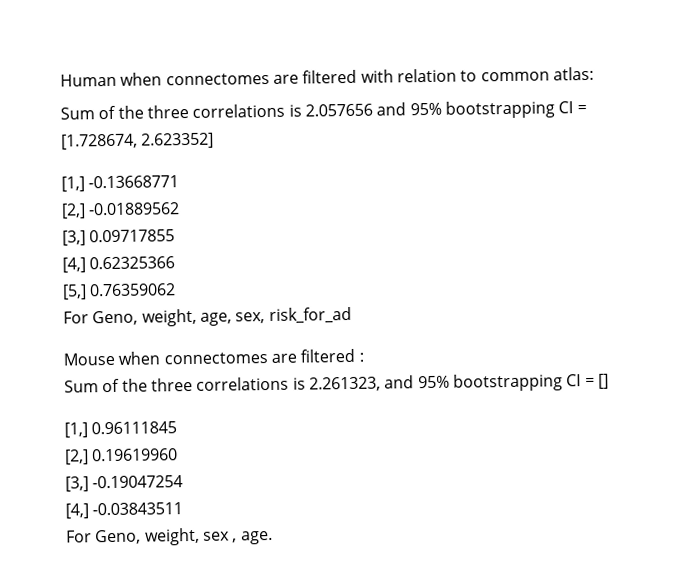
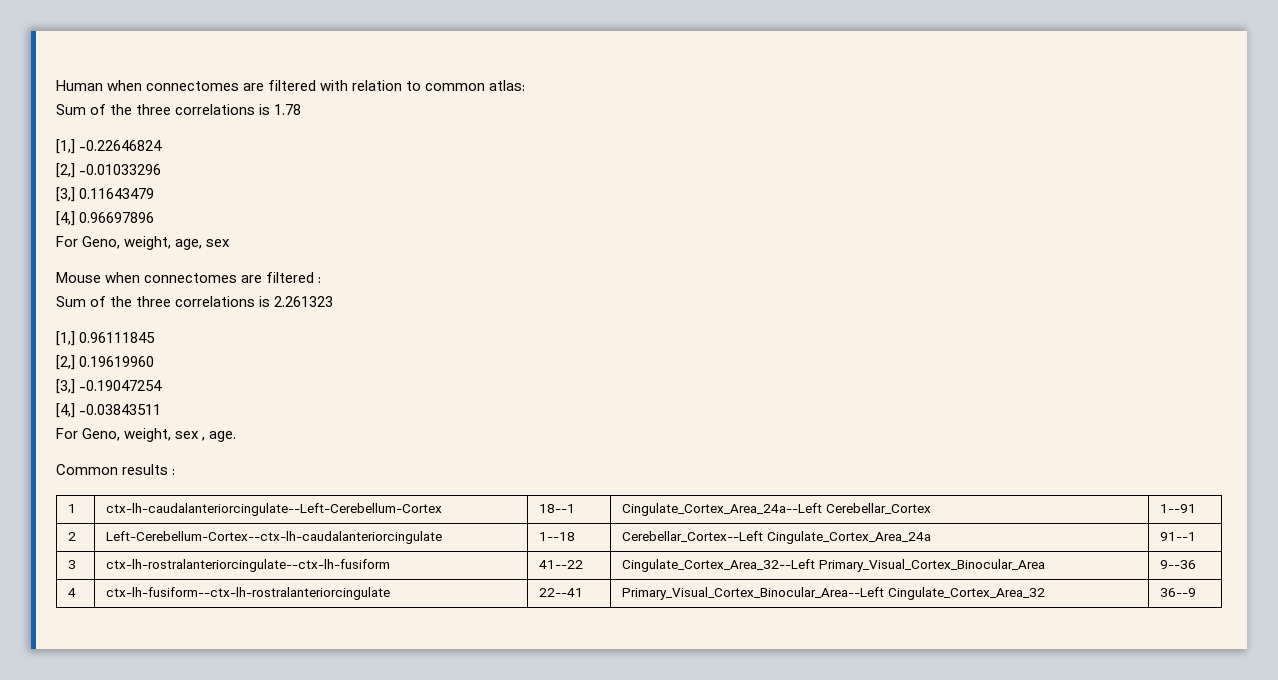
[304,100,587,119] [61,132,215,150] [61,175,180,192] [61,202,181,219] [62,229,176,246] [62,256,176,273] [62,283,177,300] 2.057656 and 95% bootstrapping CI = [1.728674, 2.623352] // [1,] -0.13668771 // [2,] -0.01889562 // [3,] 0.09717855 // [4,] 0.62325366 // [5,] 0.76359062 -> [274,104,302,115] [56,139,163,154] [56,163,162,178] [56,187,155,202] [56,211,155,226] 1.78 // [1,] -0.22646824 // [2,] -0.01033296 // [3,] 0.11643479 // [4,] 0.96697896
[235,306,352,325] sex, risk_for_ad -> [206,239,231,247] sex
[308,373,609,392] 2.261323, and 95% bootstrapping CI = [] -> [274,296,334,307] 2.261323
(273, 537) none -> [56,464,176,475] [67,504,76,513] [105,503,442,516] [538,504,575,513] [621,503,931,516] [1159,504,1196,513] [67,532,76,541] [105,531,442,544] [538,532,575,541] [621,531,931,544] [1159,532,1196,541] [67,560,76,569] [105,559,390,572] [538,560,583,569] [621,559,1045,572] [1159,560,1196,569] [67,588,76,597] [105,587,390,600] [538,588,583,597] [621,587,1045,600] [1159,588,1196,597] // Common results : // 1 | ctx-lh-caudalanteriorcingulate--Left-Cerebellum-Cortex | 18--1 | Cingulate_Cortex_Area_24a--Left Cerebellar_Cortex | 1--91 // 2 | Left-Cerebellum-Cortex--ctx-lh-caudalanteriorcingulate | 1--18 | Cerebellar_Cortex--Left Cingulate_Cortex_Area_24a | 91--1 // 3 | ctx-lh-rostralanteriorcingulate--ctx-lh-fusiform | 41--22 | Cingulate_Cortex_Area_32--Left Primary_Visual_Cortex_Binocular_Area | 9--36 // 4 | ctx-lh-fusiform--ctx-lh-rostralanteriorcingulate | 22--41 | Primary_Visual_Cortex_Binocular_Area--Left Cingulate_Cortex_Area_32 | 36--9

